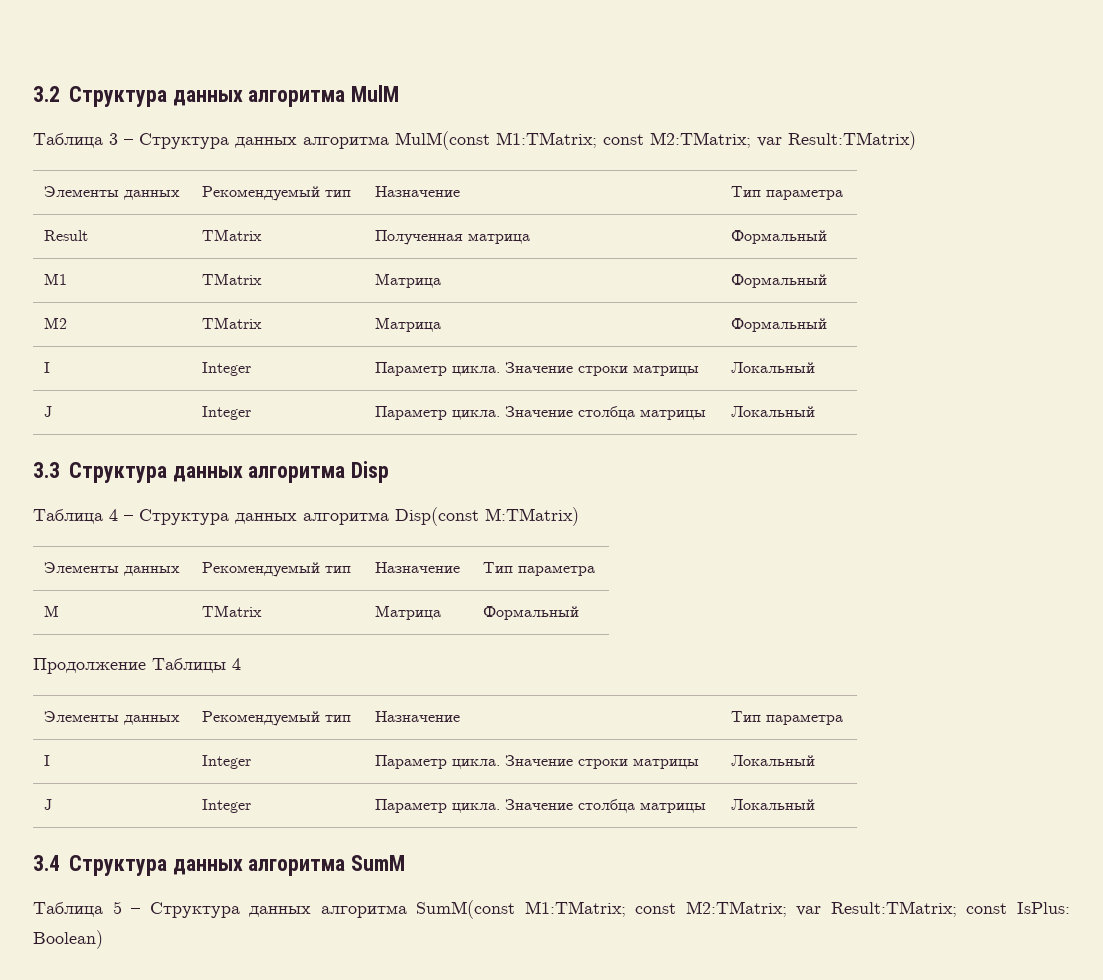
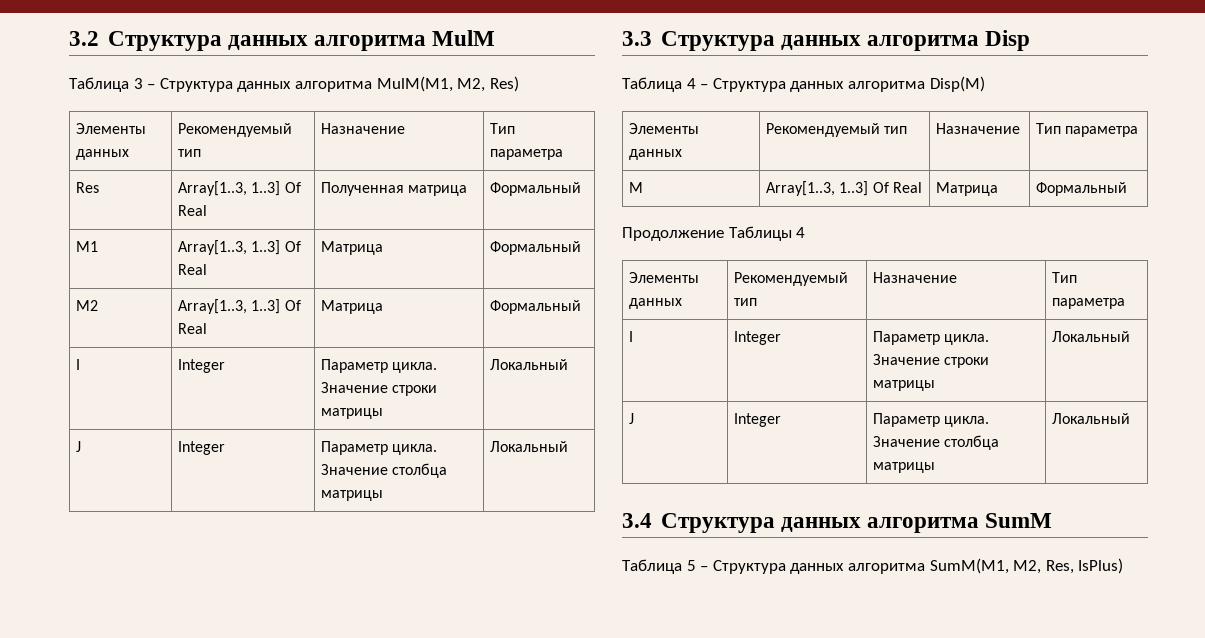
[395,131,916,150] [44,186,181,200] [202,186,352,201] [375,186,461,197] [731,186,844,200] [44,230,89,241] [202,229,263,241] MulM(const M1:TMatrix; const M2:TMatrix; var Result:TMatrix) // Элементы данных | Рекомендуемый тип | Назначение | Тип параметра // Result | TMatrix -> [376,76,519,92] [76,123,147,134] [76,149,130,160] [178,123,293,137] [178,149,202,157] [321,123,406,134] [490,123,516,134] [490,149,564,160] [76,182,100,193] [178,181,301,196] [178,205,208,216] MulM(M1, M2, Res) // Элементы данных | Рекомендуемый тип | Назначение | Тип параметра // Res | Array[1..3, 1..3] Of Real
[202,273,263,285] TMatrix -> [178,240,301,255] [178,264,208,275] Array[1..3, 1..3] Of Real
[202,317,263,329] TMatrix -> [178,299,301,314] [178,323,208,334] Array[1..3, 1..3] Of Real
[395,507,579,526] Disp(const M:TMatrix) -> [929,76,985,92] Disp(M)
[202,605,263,617] TMatrix -> [766,181,922,196] Array[1..3, 1..3] Of Real
[416,900,1070,919] [33,930,103,949] SumM(const M1:TMatrix; const M2:TMatrix; var Result:TMatrix; const IsPlus: Boolean) -> [929,558,1124,574] SumM(M1, M2, Res, IsPlus)

